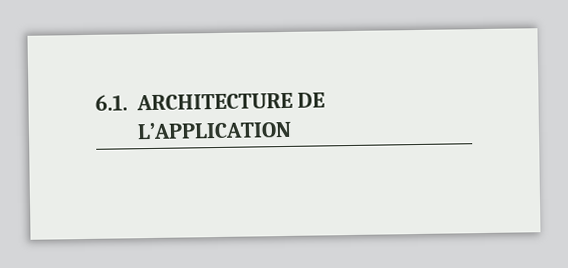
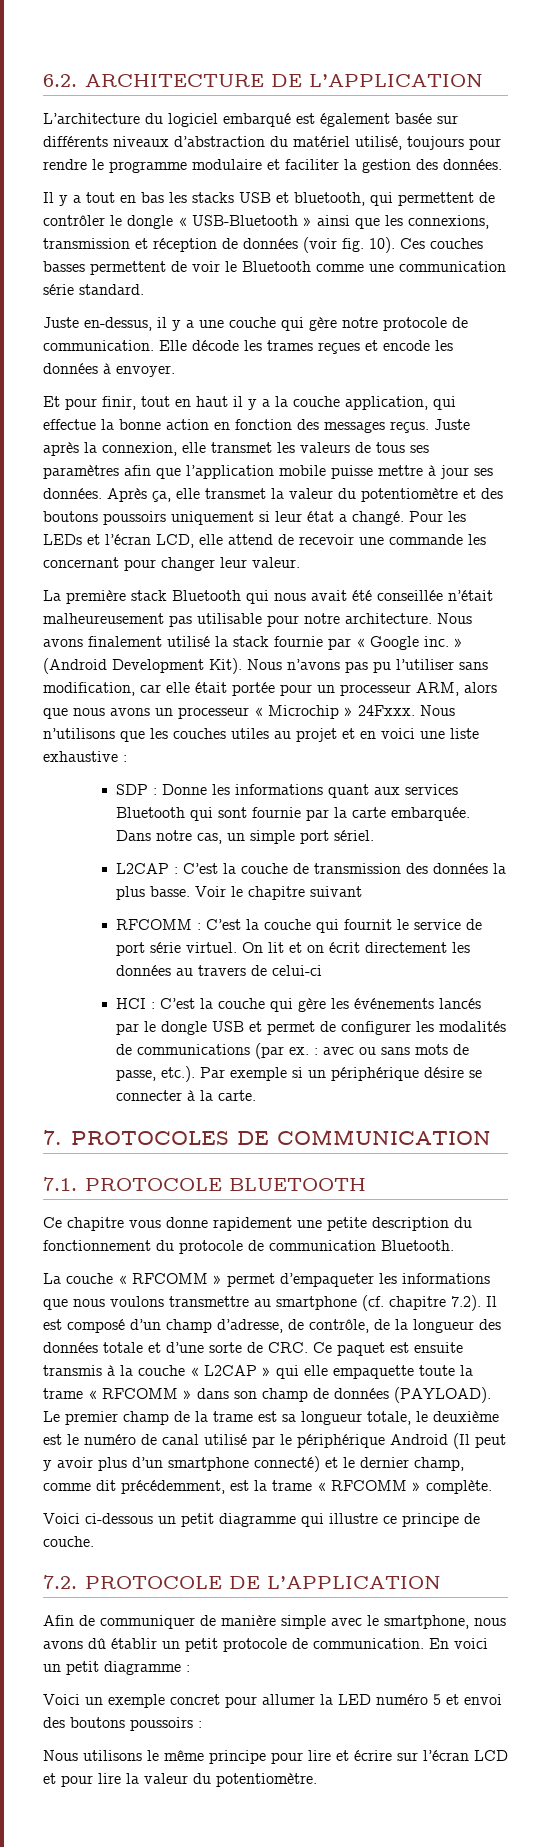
[95,94,128,111] 6.1. -> [43,74,77,87] 6.2.
(292, 130) none -> [43,113,458,127] [43,136,501,150] [43,159,502,173] [43,192,495,206] [43,215,489,229] [43,237,483,253] [43,261,506,275] [43,284,144,295] [43,317,468,331] [43,340,453,354] [43,363,175,377] [43,396,456,410] [43,419,470,433] [43,442,429,456] [43,465,493,479] [43,488,503,502] [43,511,466,525] [43,534,486,548] [43,557,300,571] [43,590,493,604] [43,613,472,627] [43,636,463,650] [43,658,488,674] [43,682,497,696] [43,705,455,719] [43,728,479,742] [43,751,127,762] [116,784,459,798] [116,807,471,821] [116,830,375,844] [116,863,507,874] [116,886,363,900] [116,919,483,933] [116,942,471,956] [116,965,323,976] [116,998,482,1012] [116,1021,507,1035] [116,1043,470,1059] [116,1066,483,1082] [116,1090,257,1101] [43,1129,491,1145] [43,1177,366,1191] [43,1217,472,1231] [43,1240,454,1254] [43,1273,490,1287] [43,1295,497,1311] [43,1319,501,1333] [43,1342,463,1356] [43,1365,473,1379] [43,1387,491,1403] [43,1411,499,1425] [43,1433,506,1449] [43,1456,464,1472] [43,1480,492,1494] [43,1513,480,1527] [43,1536,94,1547] [43,1575,441,1589] [43,1615,506,1629] [43,1638,488,1652] [43,1661,190,1675] [43,1694,502,1708] [43,1717,202,1731] [43,1750,508,1764] [43,1773,317,1787] // L’architecture du logiciel embarqué est également basée sur différents niveaux d’abstraction du matériel utilisé, toujours pour rendre le programme modulaire et faciliter la gestion des données. // Il y a tout en bas les stacks USB et bluetooth, qui permettent de contrôler le dongle « USB-Bluetooth » ainsi que les connexions, transmission et réception de données (voir fig. 10). Ces couches basses permettent de voir le Bluetooth comme une communication série standard. // Juste en-dessus, il y a une couche qui gère notre protocole de communication. Elle décode les trames reçues et encode les données à envoyer. // Et pour finir, tout en haut il y a la couche application, qui effectue la bonne action en fonction des messages reçus. Juste après la connexion, elle transmet les valeurs de tous ses paramètres afin que l’application mobile puisse mettre à jour ses données. Après ça, elle transmet la valeur du potentiomètre et des boutons poussoirs uniquement si leur état a changé. Pour les LEDs et l’écran LCD, elle attend de recevoir une commande les concernant pour changer leur valeur. // La première stack Bluetooth qui nous avait été conseillée n’était malheureusement pas utilisable pour notre architecture. Nous avons finalement utilisé la stack fournie par « Google inc. » (Android Development Kit). Nous n’avons pas pu l’utiliser sans modification, car elle était portée pour un processeur ARM, alors que nous avons un processeur « Microchip » 24Fxxx. Nous n’utilisons que les couches utiles au projet et en voici une liste exhaustive : // SDP : Donne les informations quant aux services Bluetooth qui sont fournie par la carte embarquée. Dans notre cas, un simple port sériel. // L2CAP : C’est la couche de transmission des données la plus basse. Voir le chapitre suivant // RFCOMM : C’est la couche qui fournit le service de port série virtuel. On lit et on écrit directement les données au travers de celui-ci // HCI : C’est la couche qui gère les événements lancés par le dongle USB et permet de configurer les modalités de communications (par ex. : avec ou sans mots de passe, etc.). Par exemple si un périphérique désire se connecter à la carte. // 7. PROTOCOLES DE COMMUNICATION // 7.1. PROTOCOLE BLUETOOTH // Ce chapitre vous donne rapidement une petite description du fonctionnement du protocole de communication Bluetooth. // La couche « RFCOMM » permet d’empaqueter les informations que nous voulons transmettre au smartphone (cf. chapitre 7.2). Il est composé d’un champ d’adresse, de contrôle, de la longueur des données totale et d’une sorte de CRC. Ce paquet est ensuite transmis à la couche « L2CAP » qui elle empaquette toute la trame « RFCOMM » dans son champ de données (PAYLOAD). Le premier champ de la trame est sa longueur totale, le deuxième est le numéro de canal utilisé par le périphérique Android (Il peut y avoir plus d’un smartphone connecté) et le dernier champ, comme dit précédemment, est la trame « RFCOMM » complète. // Voici ci-dessous un petit diagramme qui illustre ce principe de couche. // 7.2. PROTOCOLE DE L’APPLICATION // Afin de communiquer de manière simple avec le smartphone, nous avons dû établir un petit protocole de communication. En voici un petit diagramme : // Voici un exemple concret pour allumer la LED numéro 5 et envoi des boutons poussoirs : // Nous utilisons le même principe pour lire et écrire sur l’écran LCD et pour lire la valeur du potentiomètre.

